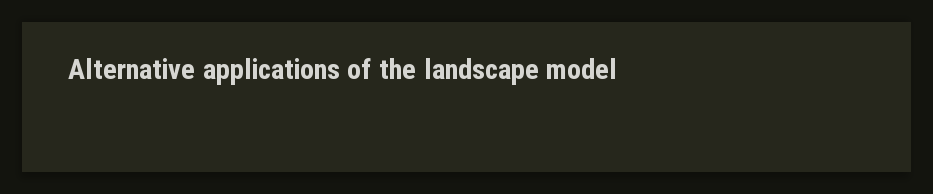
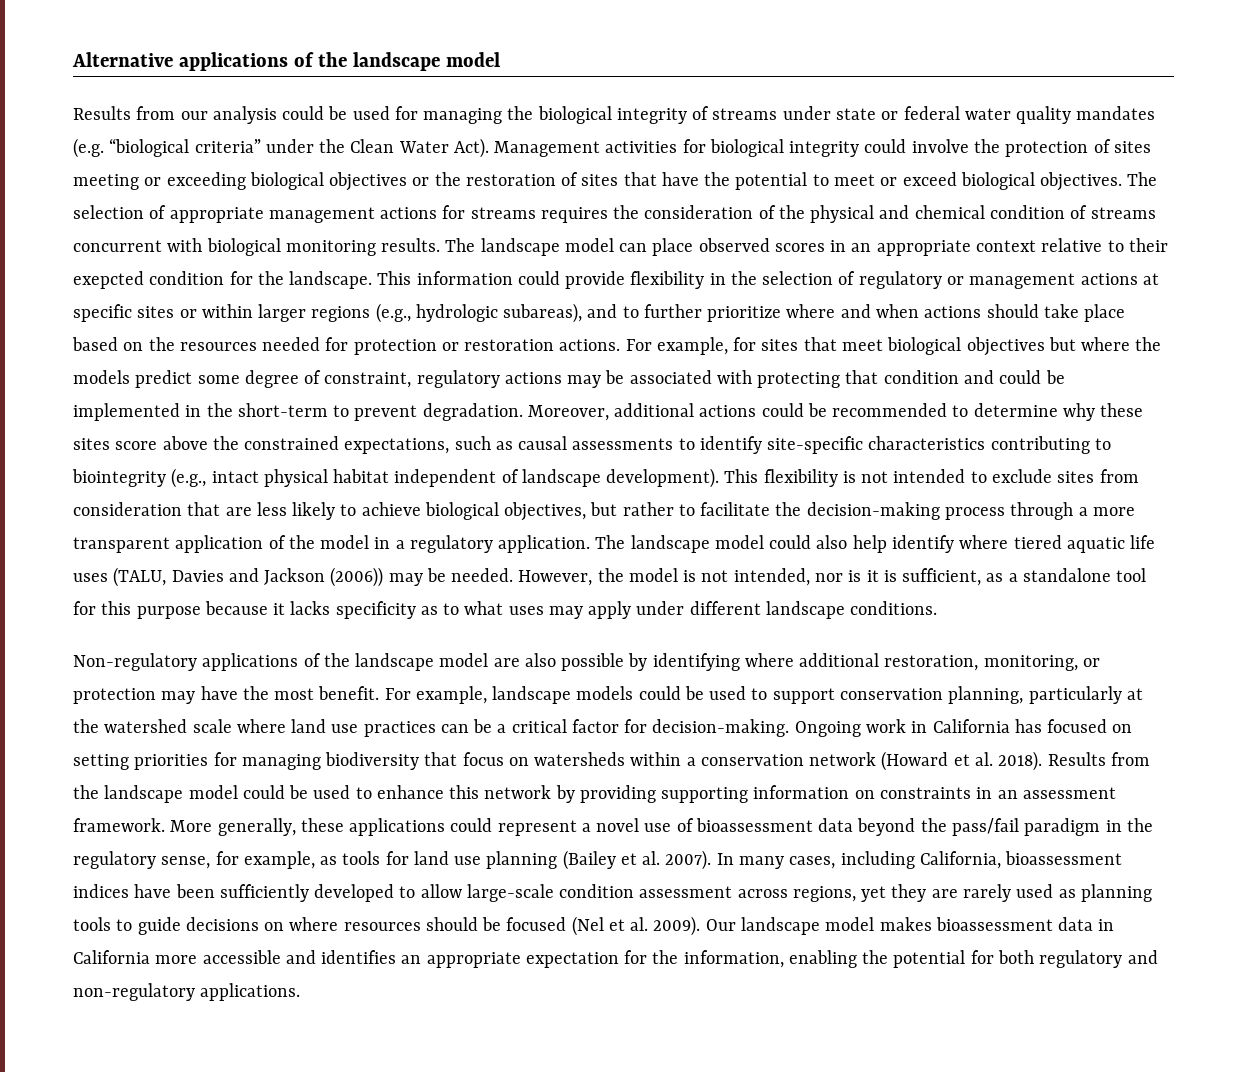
(618, 68) none -> [73,106,1156,124] [73,138,1151,158] [73,172,1158,191] [73,205,1156,223] [73,238,1168,256] [73,271,1159,289] [73,303,1126,323] [72,337,1162,356] [73,370,1065,388] [73,403,1144,421] [73,436,1111,454] [72,468,1139,488] [73,502,1135,521] [73,535,1156,553] [73,567,1147,587] [73,601,938,619] [73,653,1100,671] [73,686,1143,704] [73,719,1133,737] [73,751,1150,771] [73,785,1116,803] [73,818,1153,836] [73,850,1123,870] [73,884,1152,902] [73,916,1115,936] [73,950,1158,968] [73,983,301,1001] // Results from our analysis could be used for managing the biological integrity of streams under state or federal water quality mandates (e.g. “biological criteria” under the Clean Water Act). Management activities for biological integrity could involve the protection of sites meeting or exceeding biological objectives or the restoration of sites that have the potential to meet or exceed biological objectives. The selection of appropriate management actions for streams requires the consideration of the physical and chemical condition of streams concurrent with biological monitoring results. The landscape model can place observed scores in an appropriate context relative to their exepcted condition for the landscape. This information could provide flexibility in the selection of regulatory or management actions at specific sites or within larger regions (e.g., hydrologic subareas), and to further prioritize where and when actions should take place based on the resources needed for protection or restoration actions. For example, for sites that meet biological objectives but where the models predict some degree of constraint, regulatory actions may be associated with protecting that condition and could be implemented in the short-term to prevent degradation. Moreover, additional actions could be recommended to determine why these sites score above the constrained expectations, such as causal assessments to identify site-specific characteristics contributing to biointegrity (e.g., intact physical habitat independent of landscape development). This flexibility is not intended to exclude sites from consideration that are less likely to achieve biological objectives, but rather to facilitate the decision-making process through a more transparent application of the model in a regulatory application. The landscape model could also help identify where tiered aquatic life uses (TALU, Davies and Jackson (2006)) may be needed. However, the model is not intended, nor is it is sufficient, as a standalone tool for this purpose because it lacks specificity as to what uses may apply under different landscape conditions. // Non-regulatory applications of the landscape model are also possible by identifying where additional restoration, monitoring, or protection may have the most benefit. For example, landscape models could be used to support conservation planning, particularly at the watershed scale where land use practices can be a critical factor for decision-making. Ongoing work in California has focused on setting priorities for managing biodiversity that focus on watersheds within a conservation network (Howard et al. 2018). Results from the landscape model could be used to enhance this network by providing supporting information on constraints in an assessment framework. More generally, these applications could represent a novel use of bioassessment data beyond the pass/fail paradigm in the regulatory sense, for example, as tools for land use planning (Bailey et al. 2007). In many cases, including California, bioassessment indices have been sufficiently developed to allow large-scale condition assessment across regions, yet they are rarely used as planning tools to guide decisions on where resources should be focused (Nel et al. 2009). Our landscape model makes bioassessment data in California more accessible and identifies an appropriate expectation for the information, enabling the potential for both regulatory and non-regulatory applications.

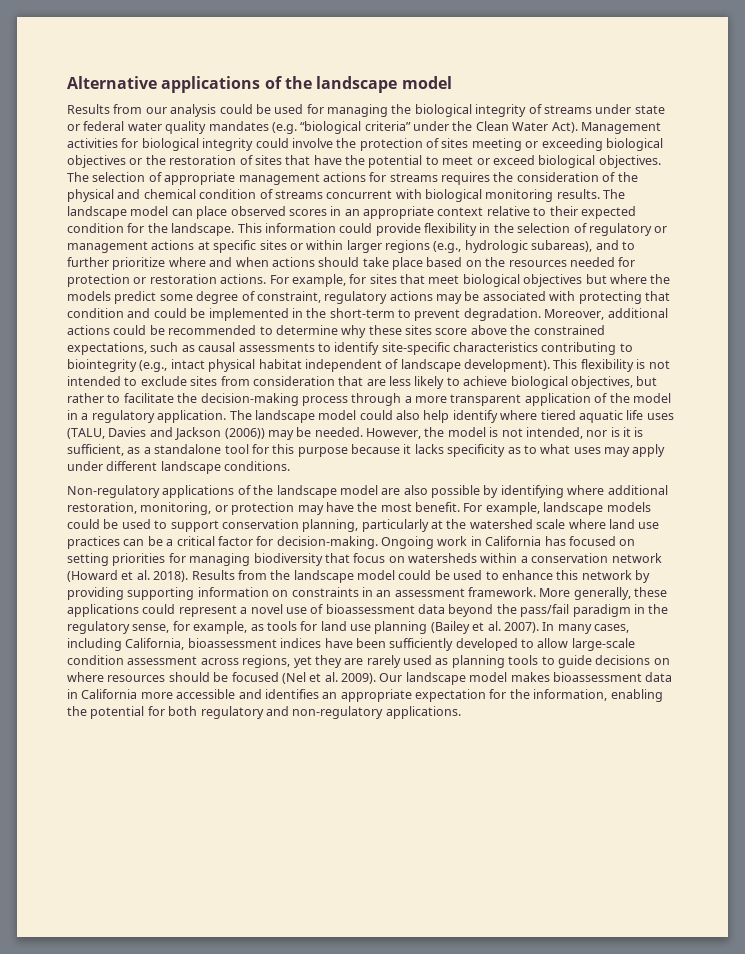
[73,271,144,289] exepcted -> [580,206,636,219] expected

